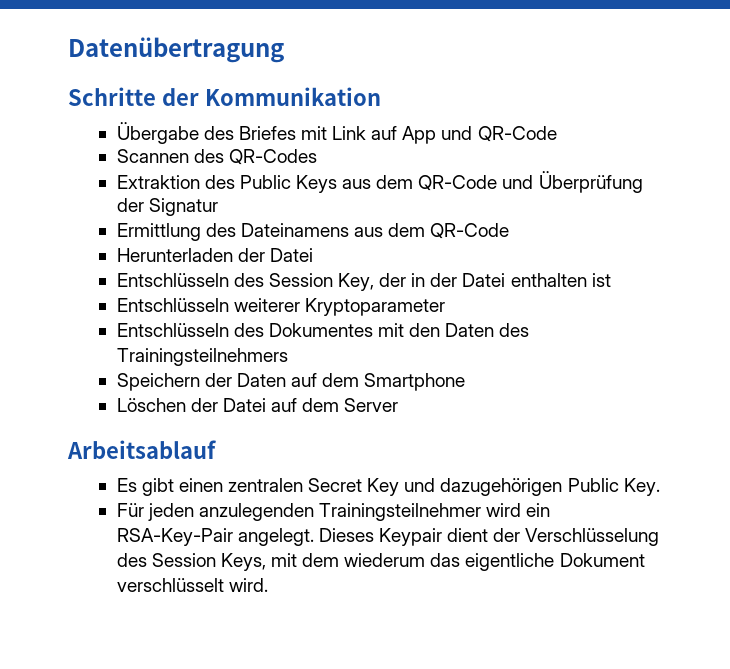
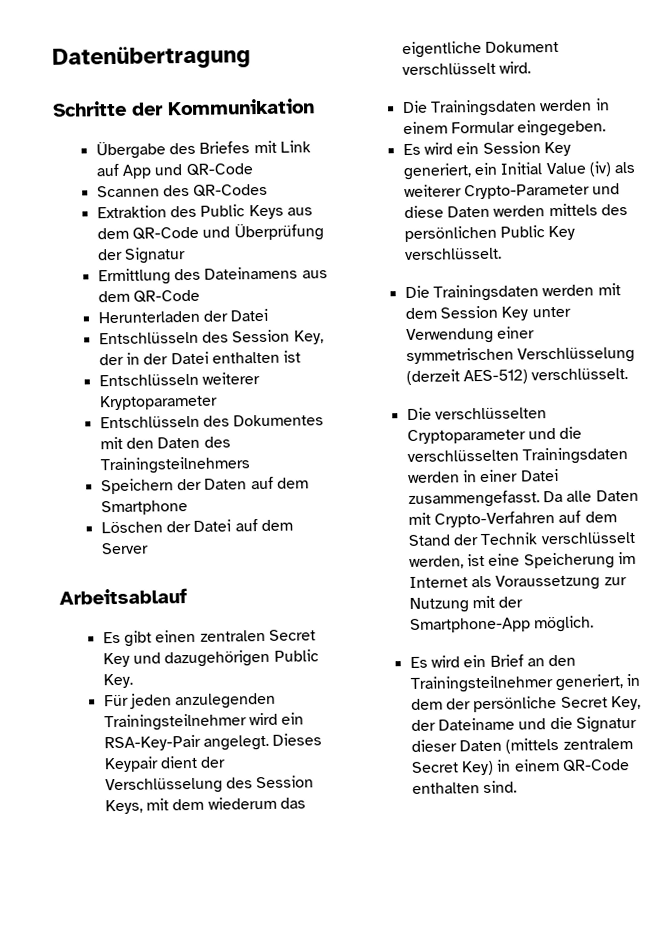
(268, 585) none -> [401,98,610,117] [402,119,607,137] [402,141,571,157] [402,161,636,181] [403,183,621,200] [403,203,628,219] [403,225,576,243] [404,247,502,261] [404,283,621,302] [404,305,571,321] [405,326,535,345] [405,346,635,365] [405,367,629,386] [406,407,547,421] [406,426,583,445] [406,447,628,465] [407,468,559,484] [407,489,639,509] [407,510,617,528] [407,531,636,547] [408,551,636,570] [408,574,627,591] [408,595,524,614] [409,615,594,634] [409,654,577,669] [409,673,641,694] [410,695,641,713] [410,715,637,733] [410,737,633,754] [410,758,630,776] [411,780,517,794] // Die Trainingsdaten werden in einem Formular eingegeben. // Es wird ein Session Key generiert, ein Initial Value (iv) als weiterer Crypto-Parameter und diese Daten werden mittels des persönlichen Public Key verschlüsselt. // Die Trainingsdaten werden mit dem Session Key unter Verwendung einer symmetrischen Verschlüsselung (derzeit AES-512) verschlüsselt. // Die verschlüsselten Cryptoparameter und die verschlüsselten Trainingsdaten werden in einer Datei zusammengefasst. Da alle Daten mit Crypto-Verfahren auf dem Stand der Technik verschlüsselt werden, ist eine Speicherung im Internet als Voraussetzung zur Nutzung mit der Smartphone-App möglich. // Es wird ein Brief an den Trainingsteilnehmer generiert, in dem der persönliche Secret Key, der Dateiname und die Signatur dieser Daten (mittels zentralem Secret Key) in einem QR-Code enthalten sind.

